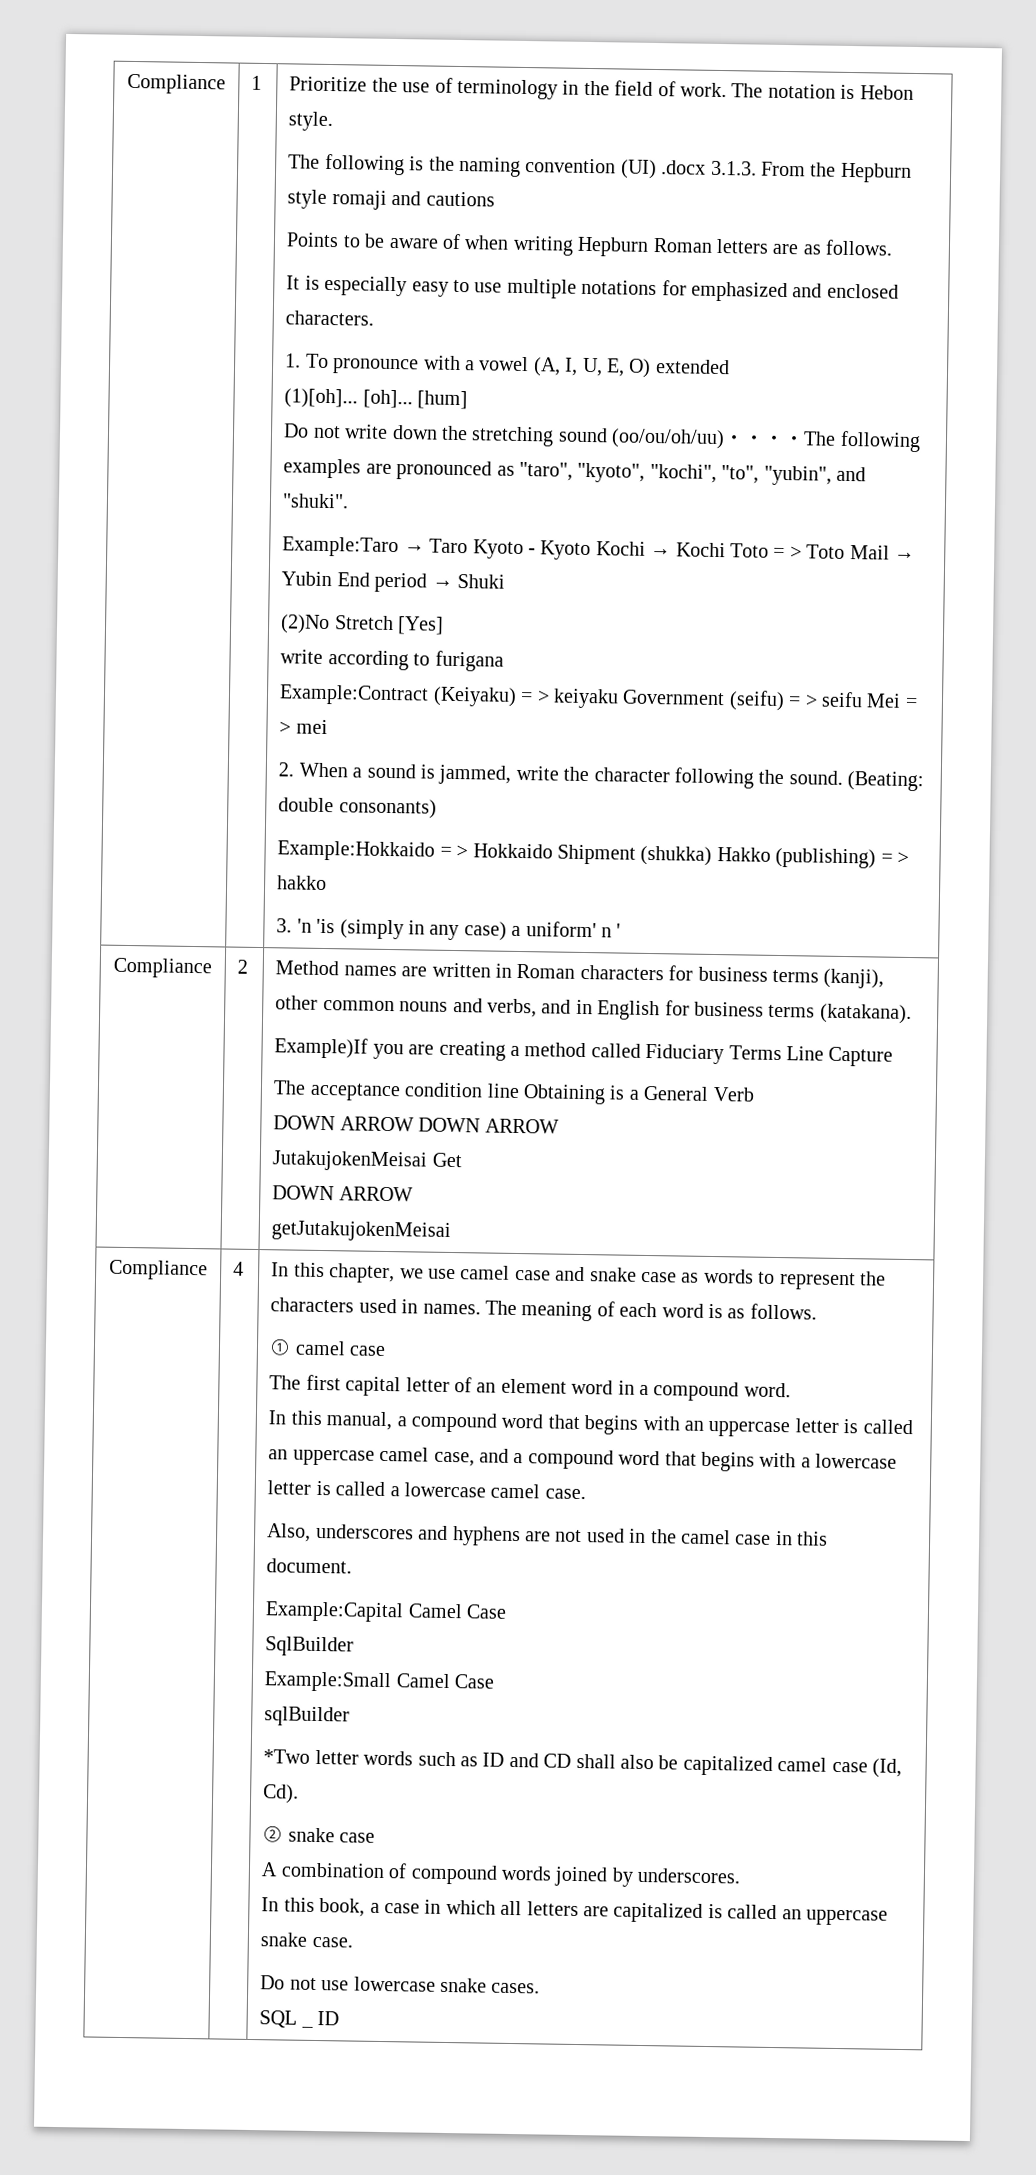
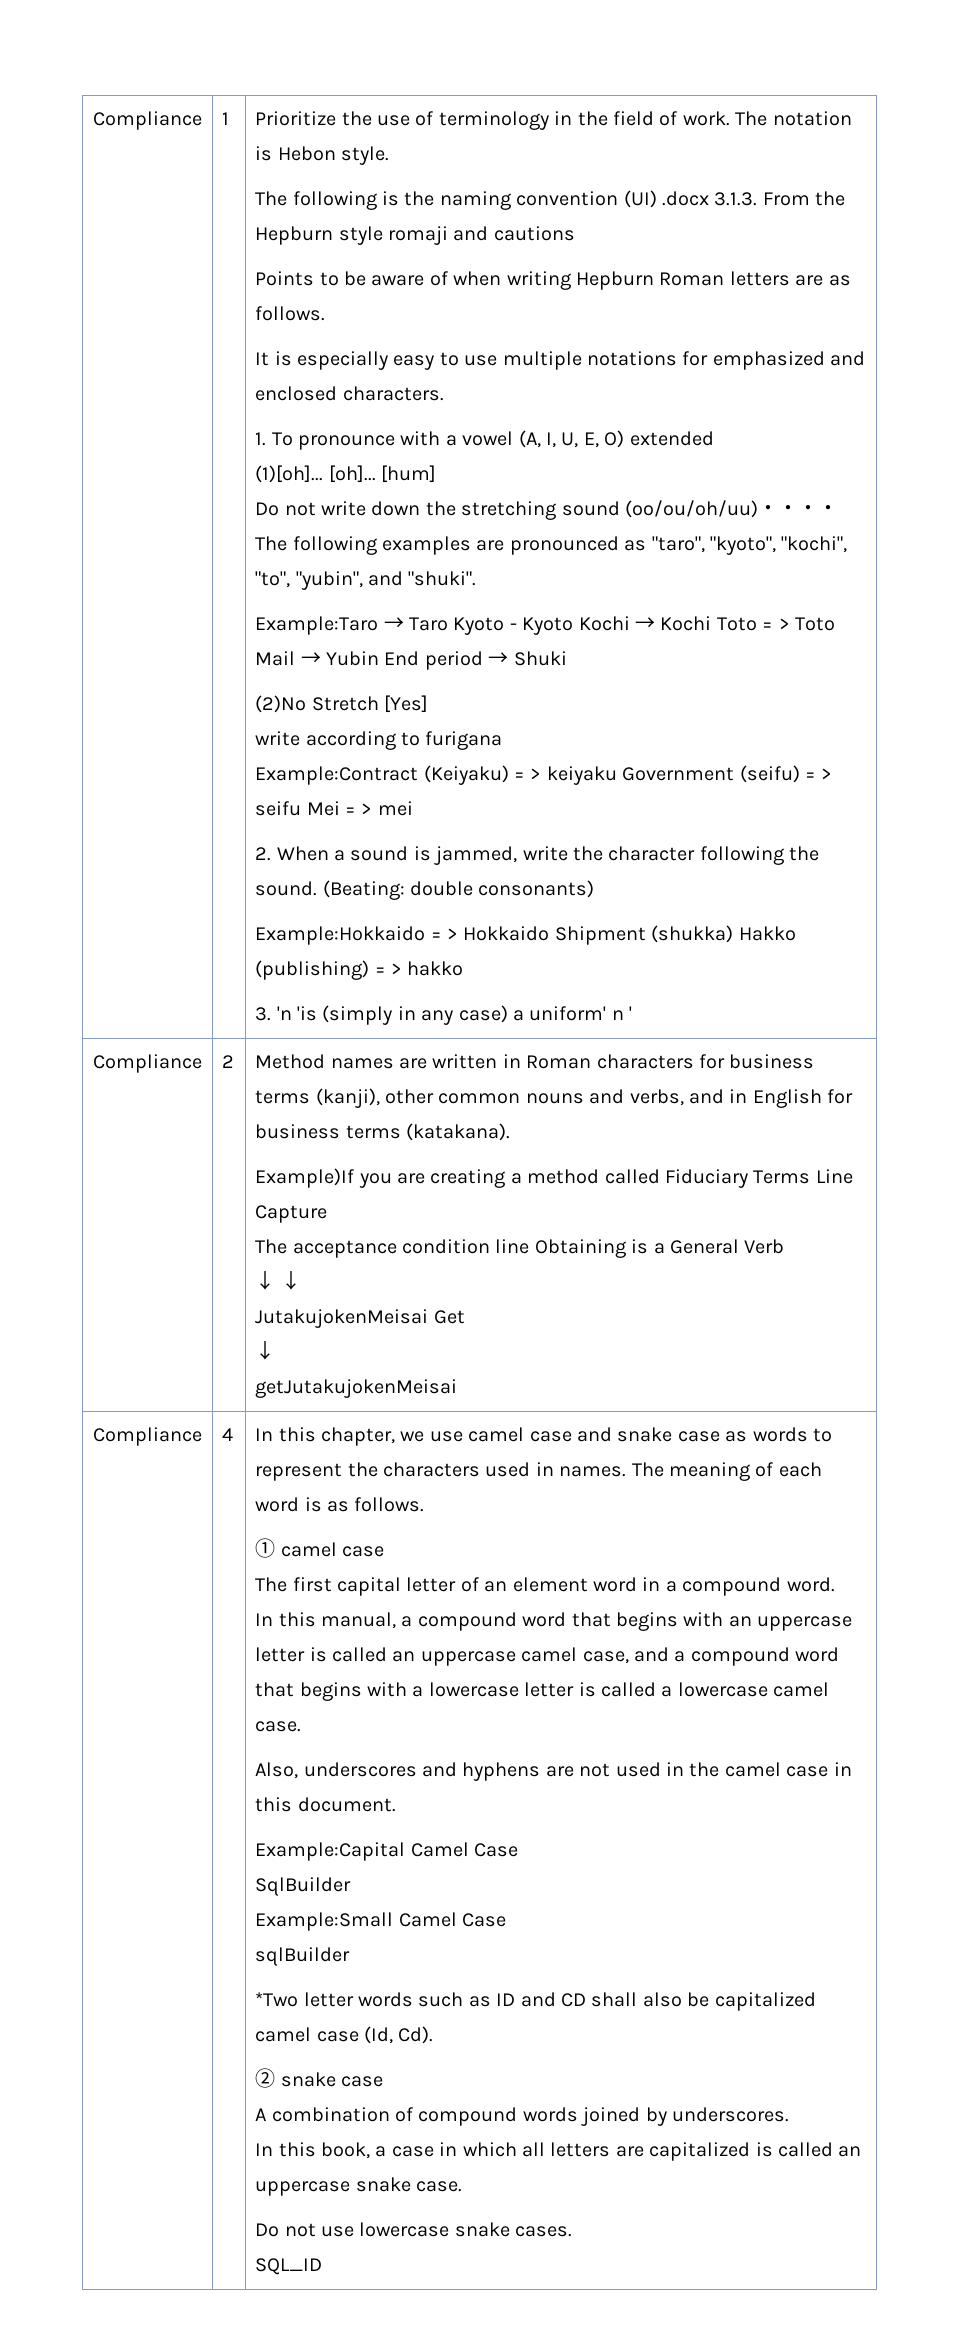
[273,1115,559,1134] DOWN ARROW DOWN ARROW -> [255,1271,301,1290] ↓ ↓
[272,1185,413,1202] DOWN ARROW -> [255,1341,276,1360] ↓
[259,2010,340,2028] SQL _ ID -> [255,2258,323,2275] SQL_ID

